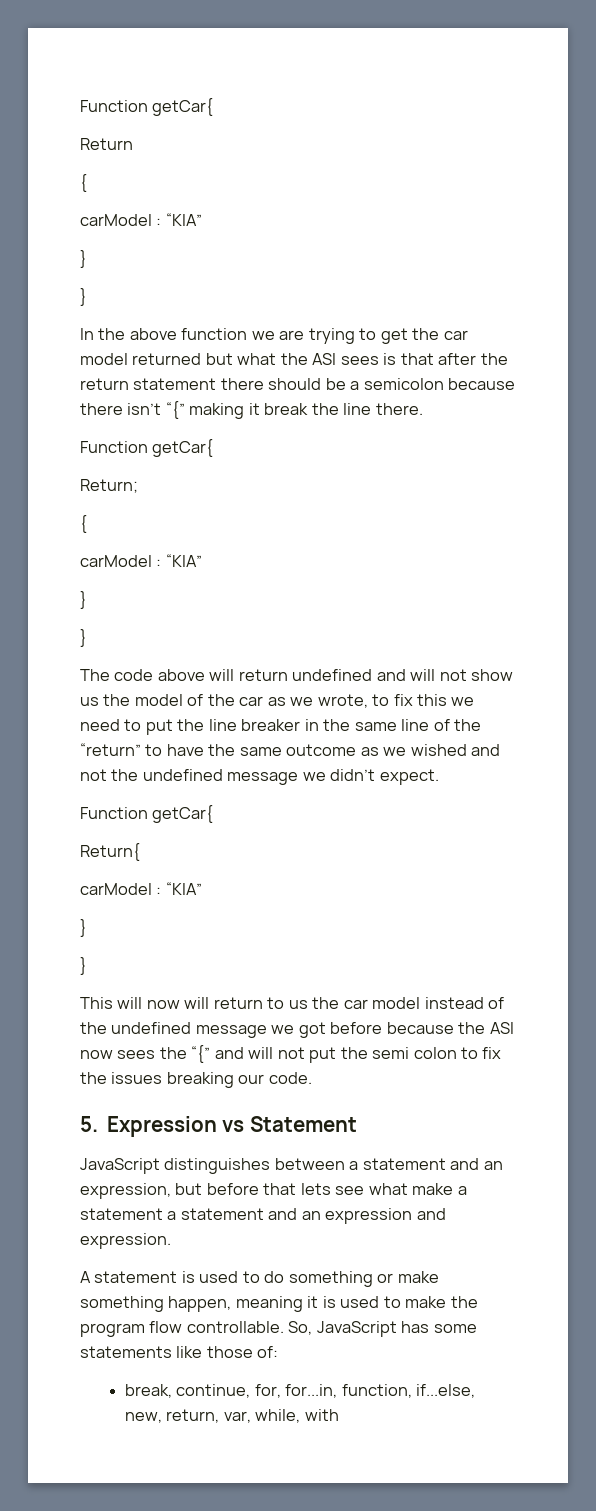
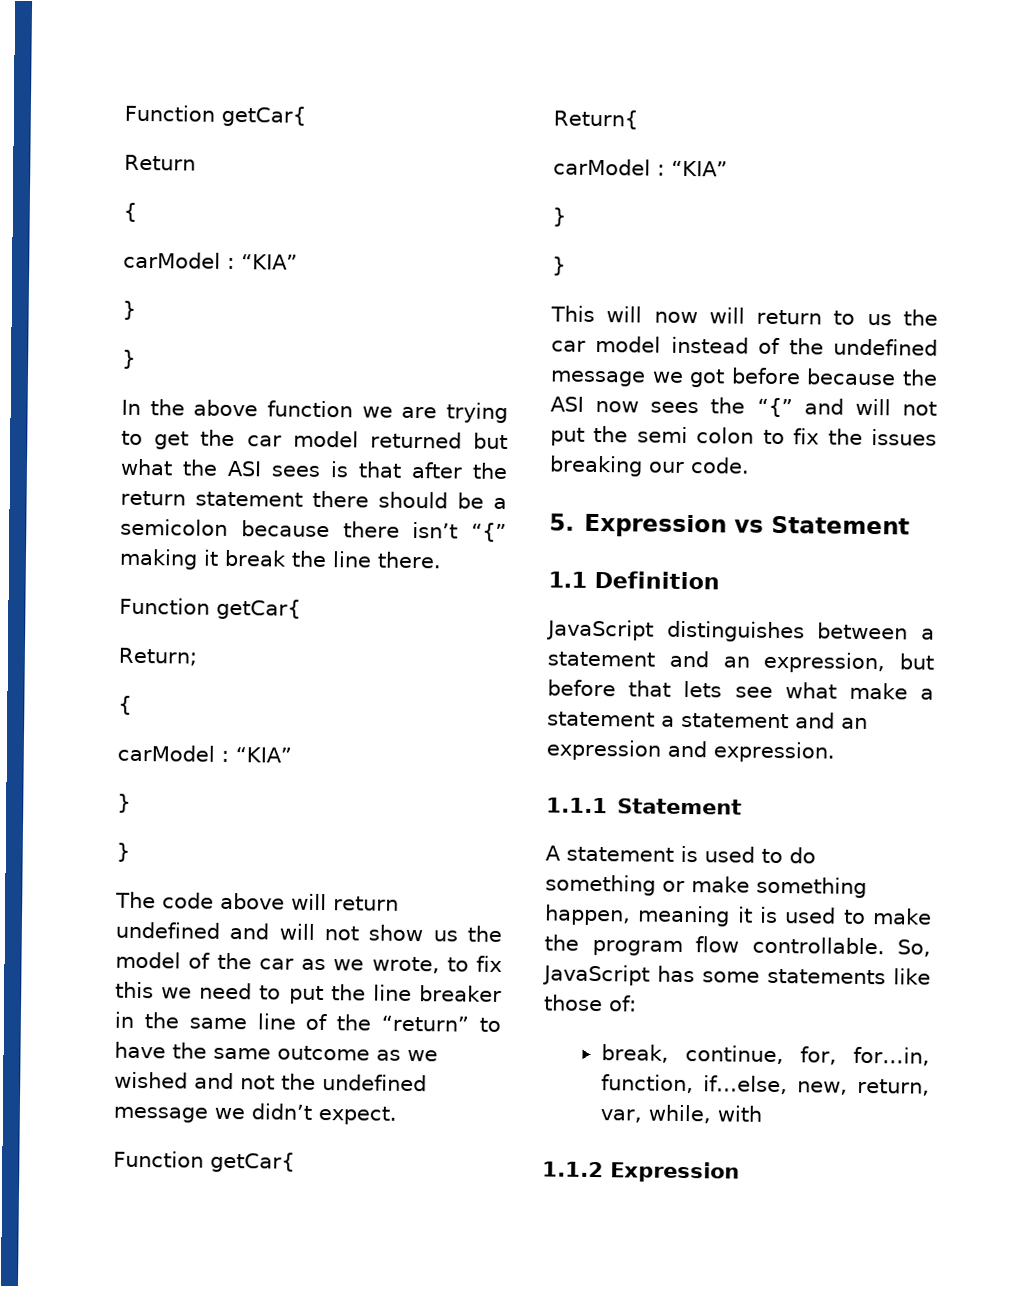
(357, 1124) none -> [548,570,720,590] // 1.1 Definition
(171, 1241) none -> [546,797,743,815] // 1.1.1 Statement
(339, 1415) none -> [542,1161,740,1183] // 1.1.2 Expression

